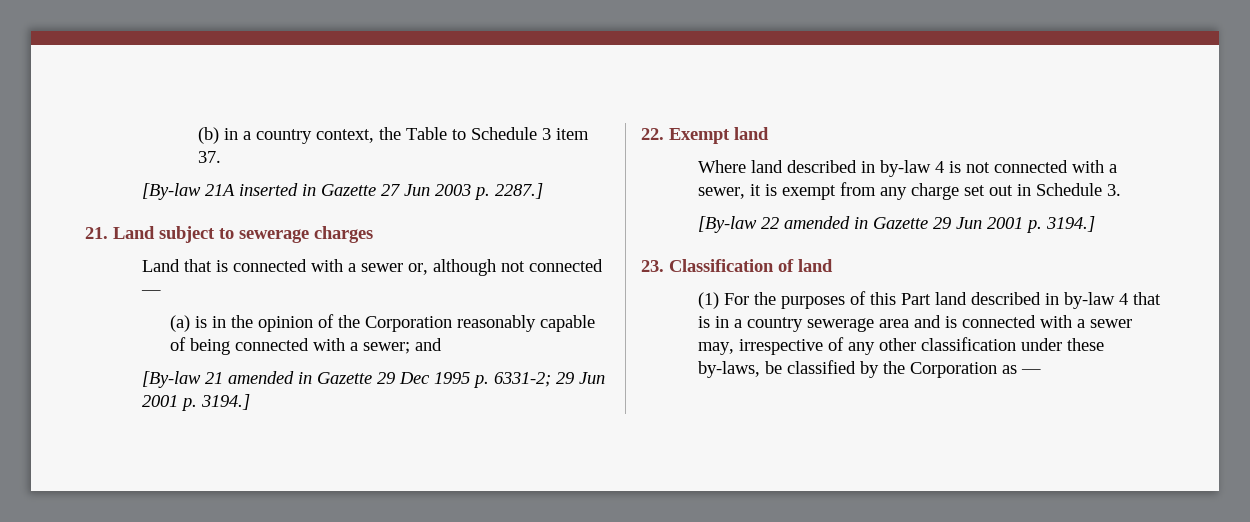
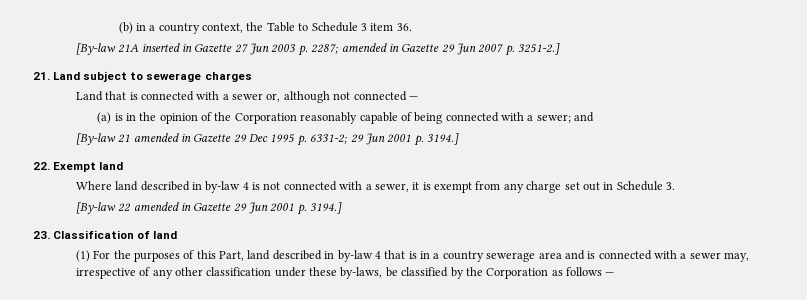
[198,151,222,163] 37. -> [396,23,412,31] 36.
[494,183,543,199] 2287.] -> [311,43,561,56] 2287; amended in Gazette 29 Jun 2007 p. 3251-2.]
[900,293,931,305] Part -> [219,251,245,261] Part,
(1017, 369) none -> [566,267,603,276] follows

